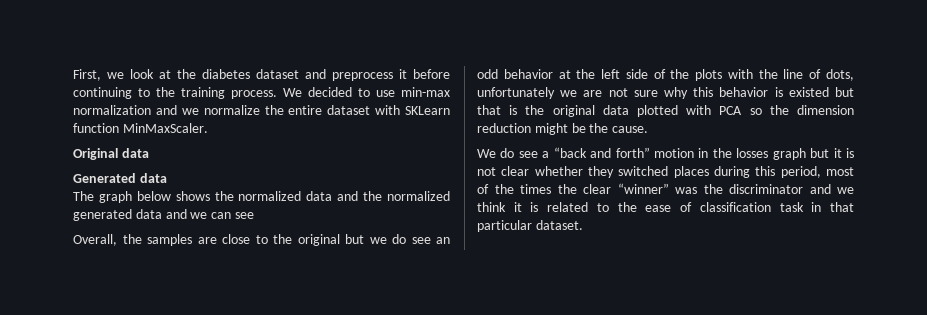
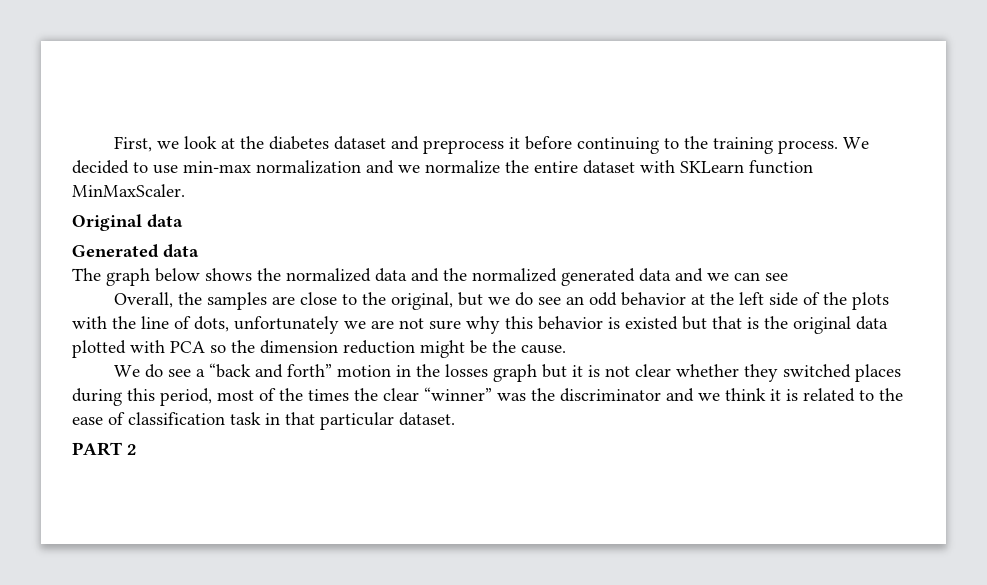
[297,234,340,246] original -> [391,292,454,310] original,
(583, 225) none -> [72,442,137,456] // PART 2

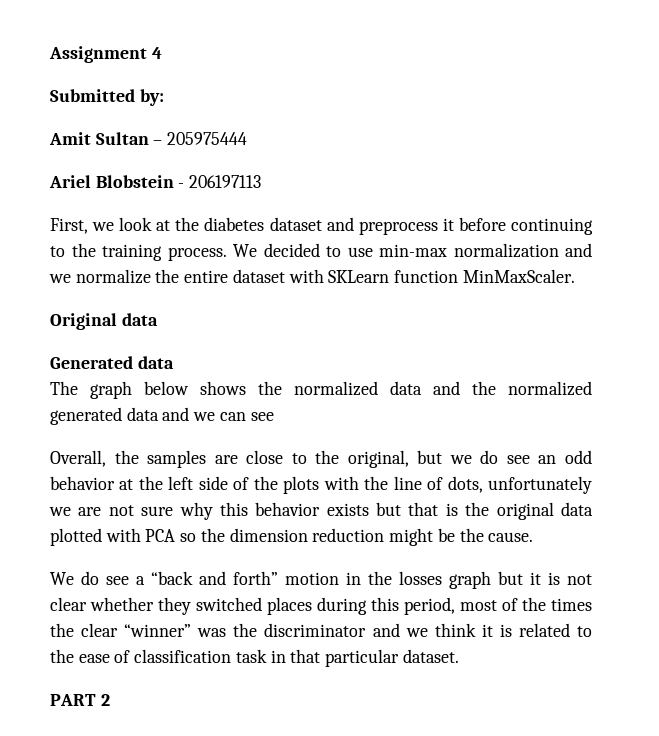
(114, 144) none -> [49,46,162,63] [50,89,164,106] [49,132,248,145] [49,175,262,188] Assignment 4 // Submitted by: // Amit Sultan – 205975444 // Ariel Blobstein - 206197113 //
[608,316,678,330] is existed -> [326,503,369,516] exists

